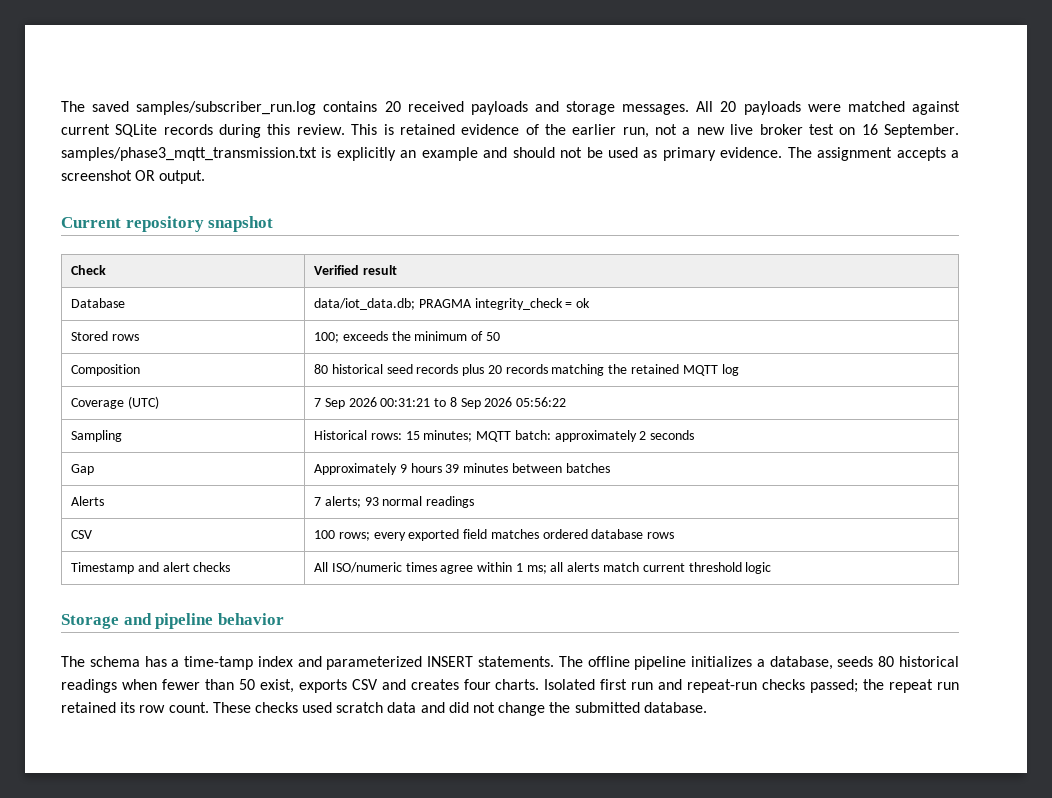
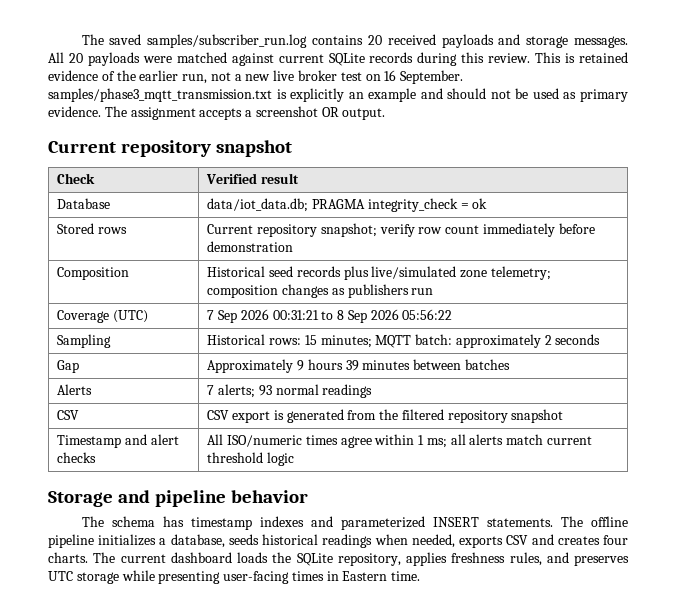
[313,331,500,343] 100; exceeds the minimum of 50 -> [207,223,595,237] [207,241,294,252] Current repository snapshot; verify row count immediately before demonstration
[313,364,383,374] 80 historical -> [207,266,266,277] Historical
[487,364,739,376] 20 records matching the retained MQTT log -> [371,266,551,280] [207,284,434,298] live/simulated zone telemetry; composition changes as publishers run
[313,529,675,541] 100 rows; every exported field matches ordered database rows -> [207,409,564,423] CSV export is generated from the filtered repository snapshot
[171,656,293,670] a time-tamp index -> [190,516,304,530] timestamp indexes
[878,656,895,667] 80 -> (259, 539) none
[161,679,294,693] fewer than 50 exist, -> [411,534,455,548] needed,
[544,679,960,693] [61,702,707,716] Isolated first run and repeat-run checks passed; the repeat run retained its row count. These checks used scratch data and did not change the submitted database. -> [93,552,629,566] [48,570,421,584] The current dashboard loads the SQLite repository, applies freshness rules, and preserves UTC storage while presenting user-facing times in Eastern time.

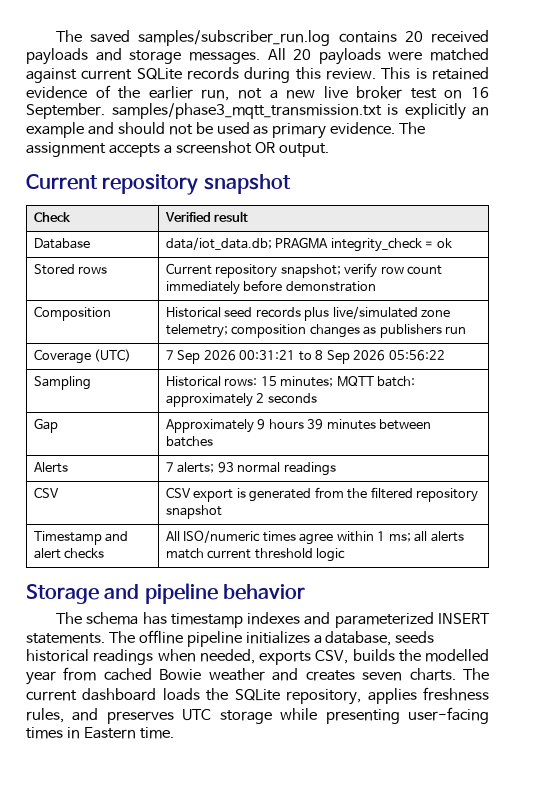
[506,535,529,545] CSV -> [315,649,489,664] [26,667,265,685] CSV, builds the modelled year from cached Bowie weather
[603,535,628,545] four -> [362,672,403,681] seven

